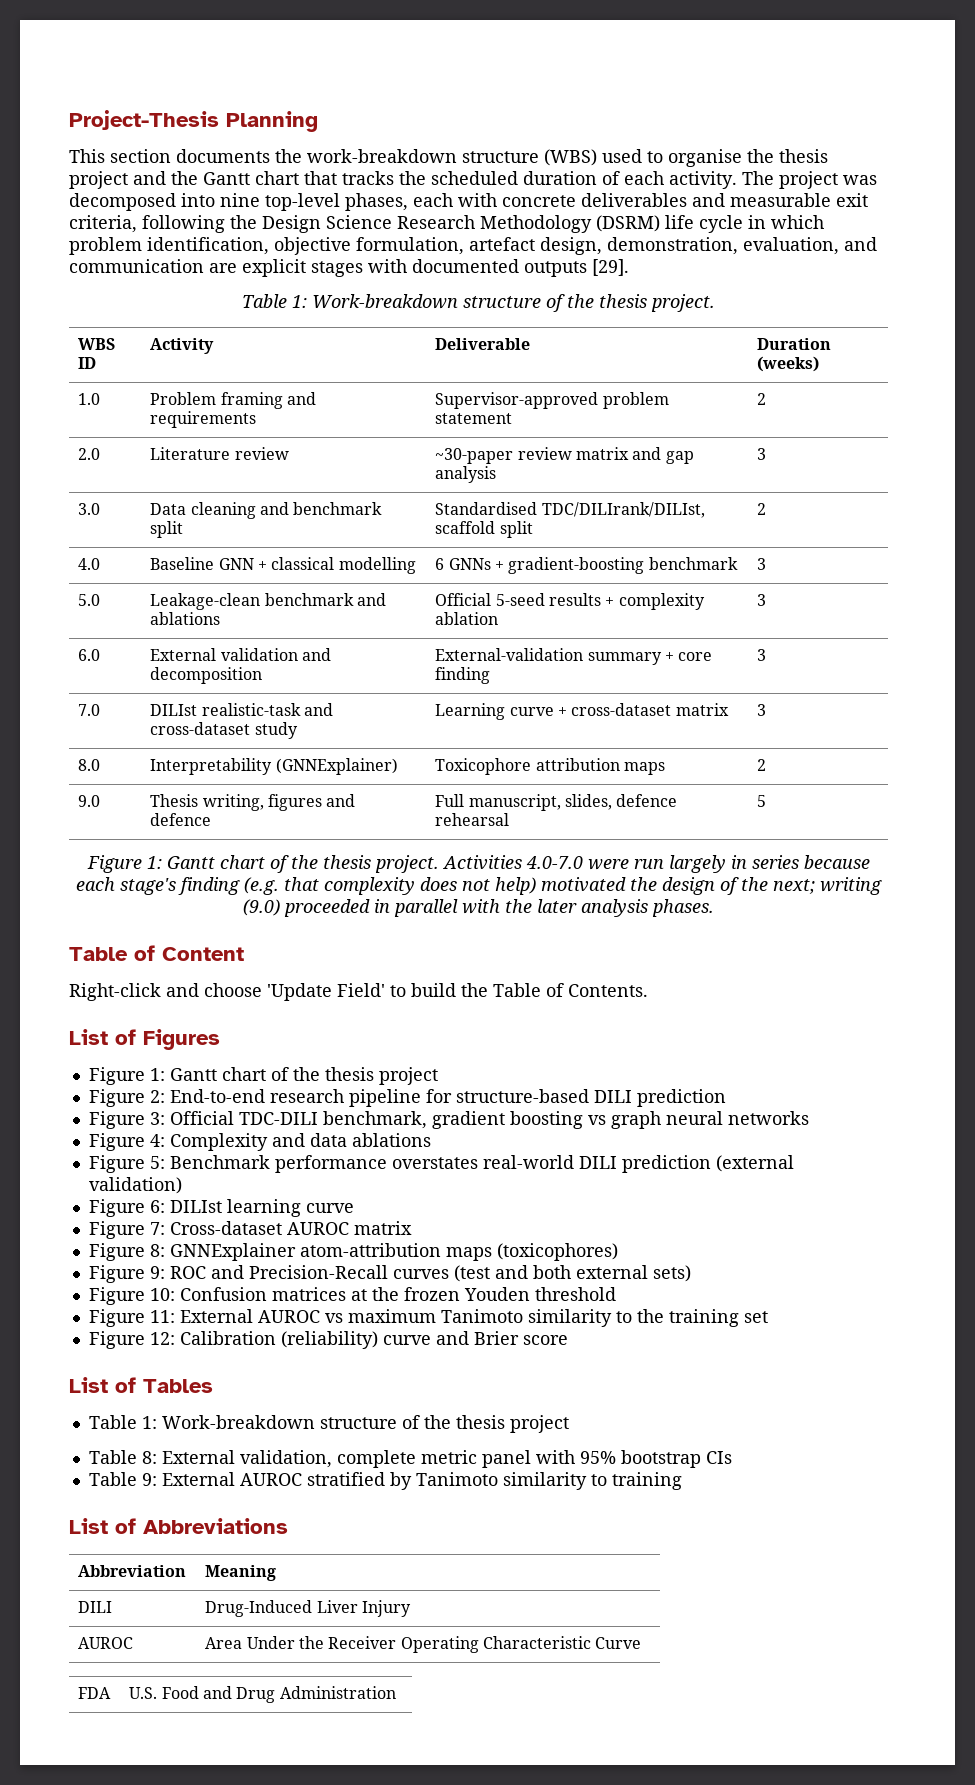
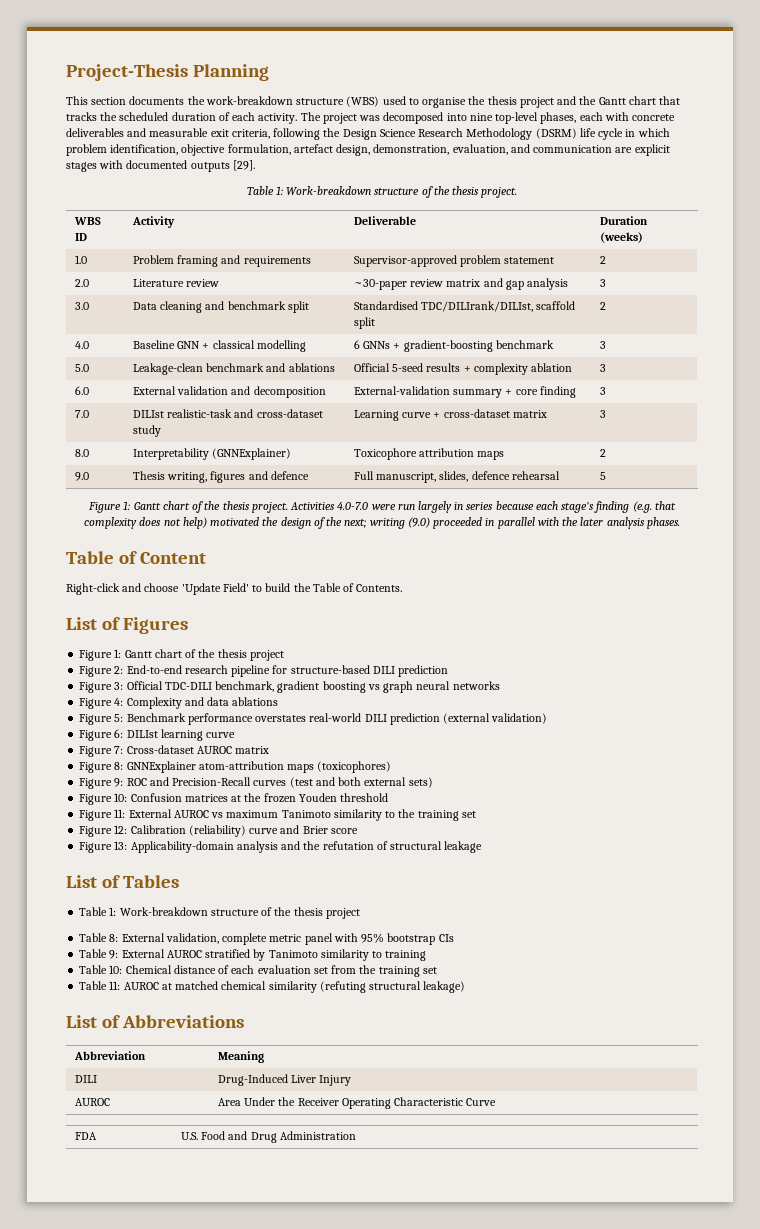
(568, 1340) none -> [79,841,483,853] // Figure 13: Applicability-domain analysis and the refutation of structural leakage
(682, 1481) none -> [79,965,437,977] [79,981,466,993] // Table 10: Chemical distance of each evaluation set from the training set // Table 11: AUROC at matched chemical similarity (refuting structural leakage)

